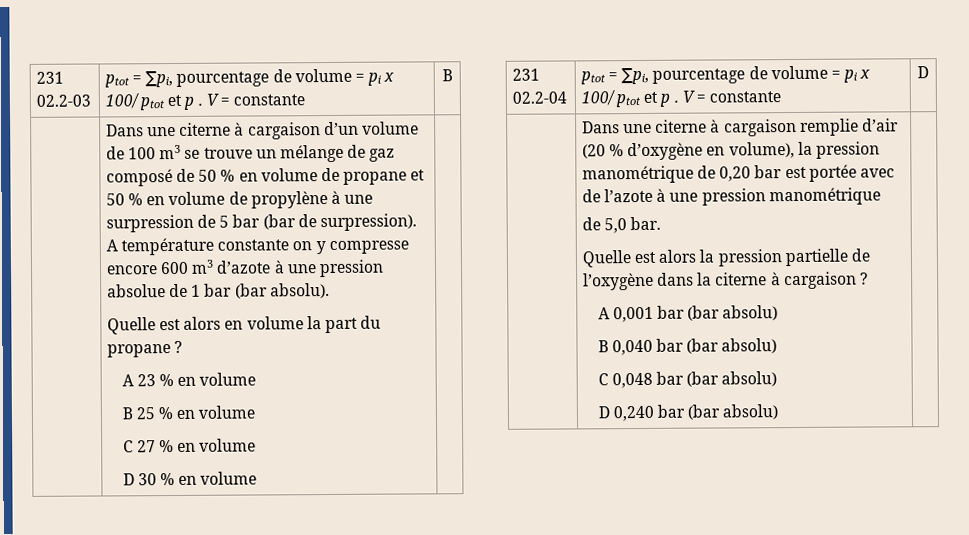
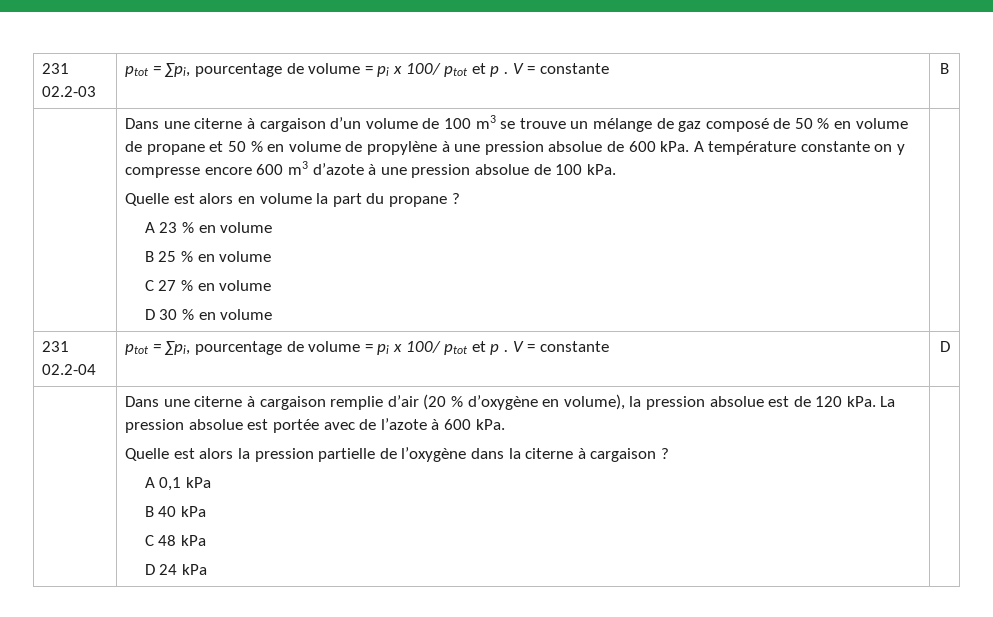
[105,213,417,233] surpression de 5 bar (bar de surpression). -> [484,141,690,155] pression absolue de 600 kPa.
[191,283,330,299] 1 bar (bar absolu). -> [555,164,616,175] 100 kPa.
[581,165,783,184] manométrique de 0,20 bar -> [709,396,896,407] [125,419,243,433] absolue est de 120 kPa. La pression absolue
[669,187,881,206] [581,216,662,234] une pression manométrique // de 5,0 bar. -> [443,419,505,430] 600 kPa.
[612,305,779,323] [597,338,778,356] [597,371,778,389] [597,404,779,422] 0,001 bar (bar absolu) // B 0,040 bar (bar absolu) // C 0,048 bar (bar absolu) // D 0,240 bar (bar absolu) -> [159,477,212,491] [144,506,207,517] [144,535,207,546] [144,564,208,575] 0,1 kPa // B 40 kPa // C 48 kPa // D 24 kPa

